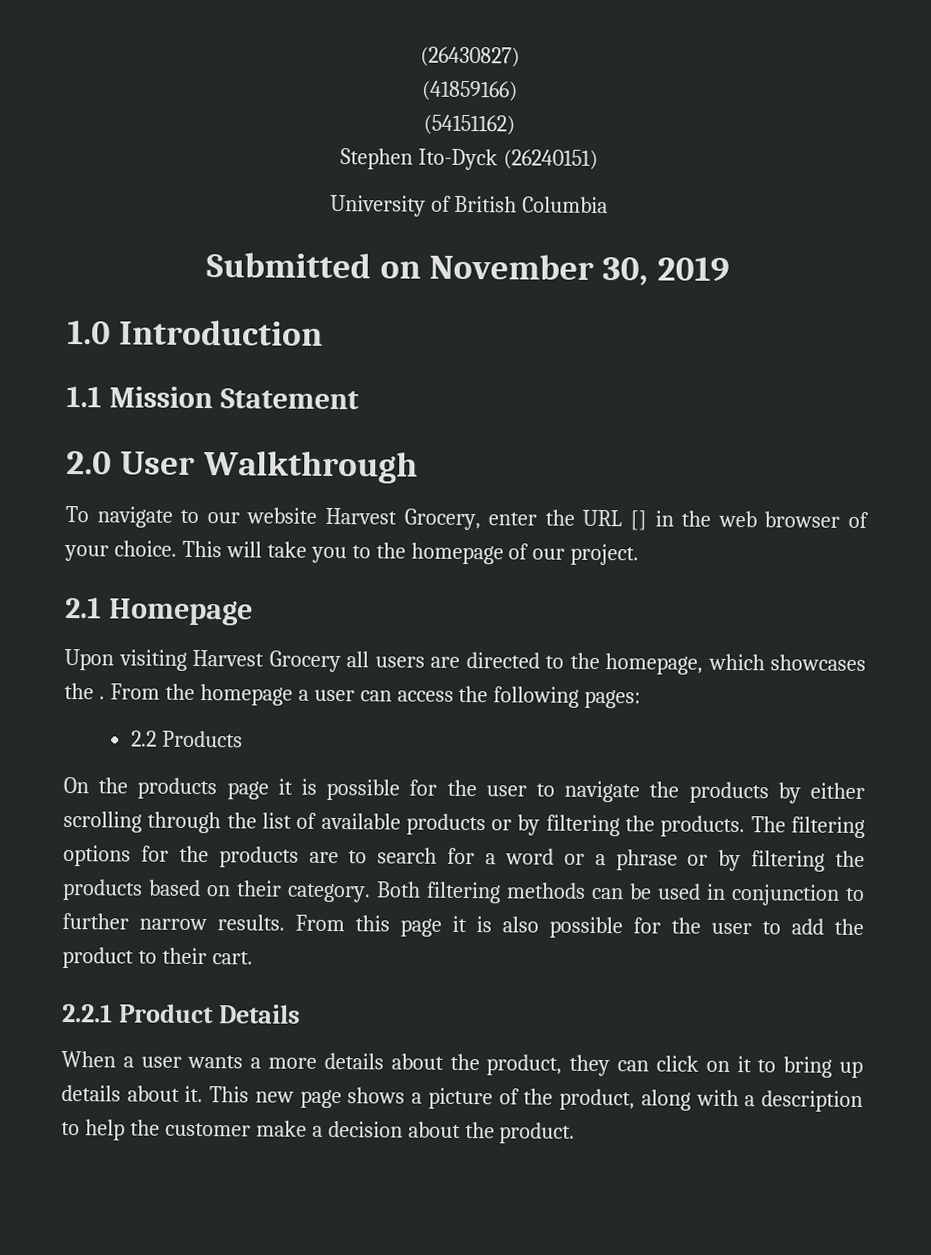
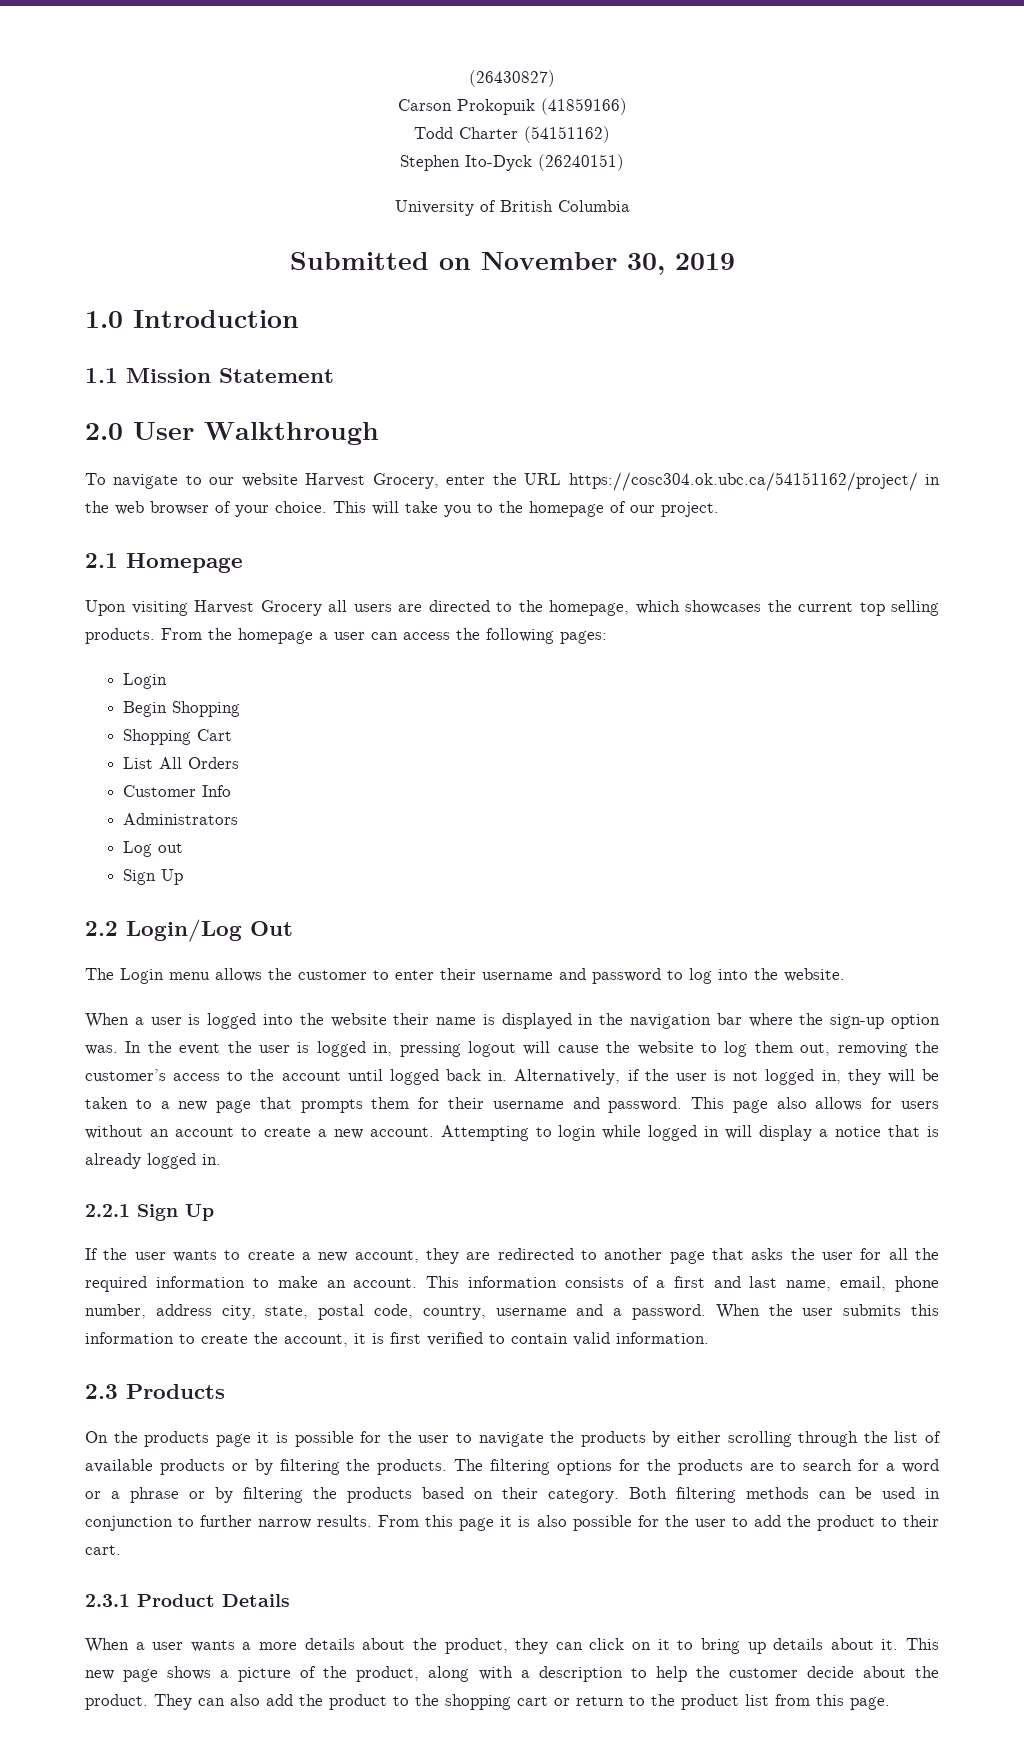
(520, 57) none -> [397,99,535,115] Carson Prokopuik
(518, 91) none -> [414,127,518,139] Todd Charter
[630,510,648,531] [] -> [568,472,918,491] https://cosc304.ok.ubc.ca/54151162/project/
[98,696,105,700] . -> [798,600,939,616] [85,628,155,644] current top selling products.
[130,730,157,747] 2.2 -> [123,673,168,689] [123,701,241,717] [123,729,233,745] [123,757,240,769] [123,785,232,797] [123,813,239,825] [123,841,184,857] [123,869,184,885] [85,919,293,942] [85,968,845,984] [85,1013,940,1029] [85,1041,939,1057] [85,1069,939,1085] [85,1097,940,1113] [85,1125,939,1141] [85,1153,221,1169] [85,1204,214,1221] [85,1248,940,1264] [85,1276,939,1292] [85,1304,939,1320] [85,1332,709,1347] [85,1384,118,1399] Login // Begin Shopping // Shopping Cart // List All Orders // Customer Info // Administrators // Log out // Sign Up // 2.2 Login/Log Out // The Login menu allows the customer to enter their username and password to log into the website. // When a user is logged into the website their name is displayed in the navigation bar where the sign-up option was. In the event the user is logged in, pressing logout will cause the website to log them out, removing the customer’s access to the account until logged back in. Alternatively, if the user is not logged in, they will be taken to a new page that prompts them for their username and password. This page also allows for users without an account to create a new account. Attempting to login while logged in will display a notice that is already logged in. // 2.2.1 Sign Up // If the user wants to create a new account, they are redirected to another page that asks the user for all the required information to make an account. This information consists of a first and last name, email, phone number, address city, state, postal code, country, username and a password. When the user submits this information to create the account, it is first verified to contain valid information. // 2.3
[62,1003,113,1023] 2.2.1 -> [85,1594,130,1607] 2.3.1
[255,1120,576,1144] make a decision about the product. -> [806,1666,939,1678] [85,1694,890,1710] decide about the product. They can also add the product to the shopping cart or return to the product list from this page.

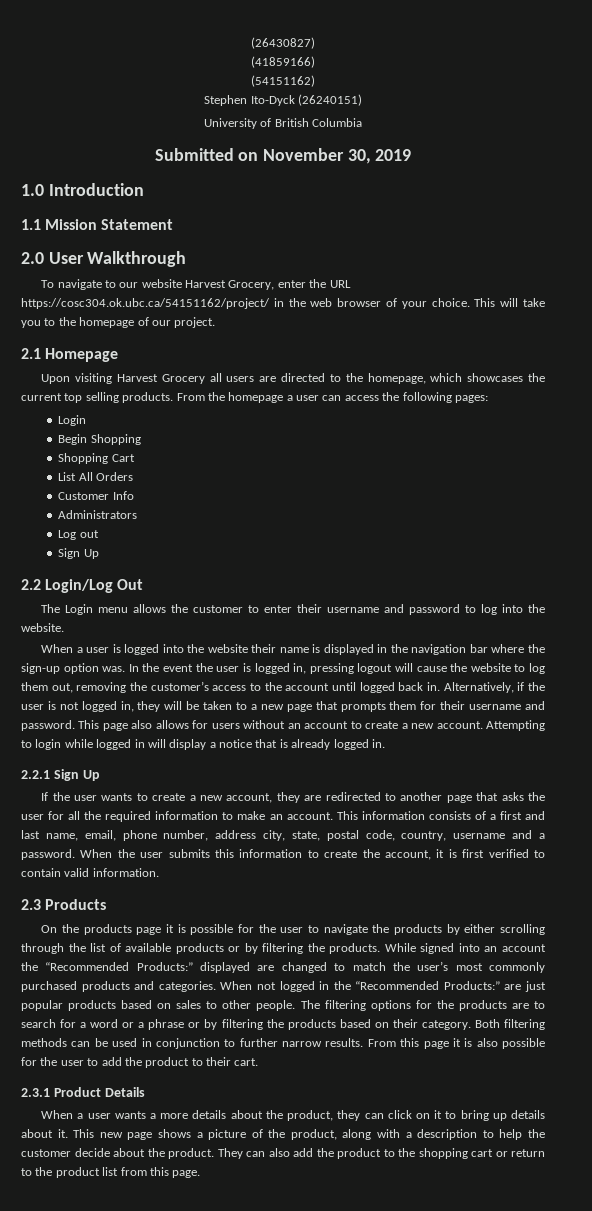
[397,99,535,115] Carson Prokopuik -> (315, 43) none
[414,127,518,139] Todd Charter -> (315, 62) none
(448, 1467) none -> [384,943,547,954] [21,961,545,973] [21,981,546,992] [21,1000,296,1011] While signed into an account the “Recommended Products:” displayed are changed to match the user’s most commonly purchased products and categories. When not logged in the “Recommended Products:” are just popular products based on sales to other people.

